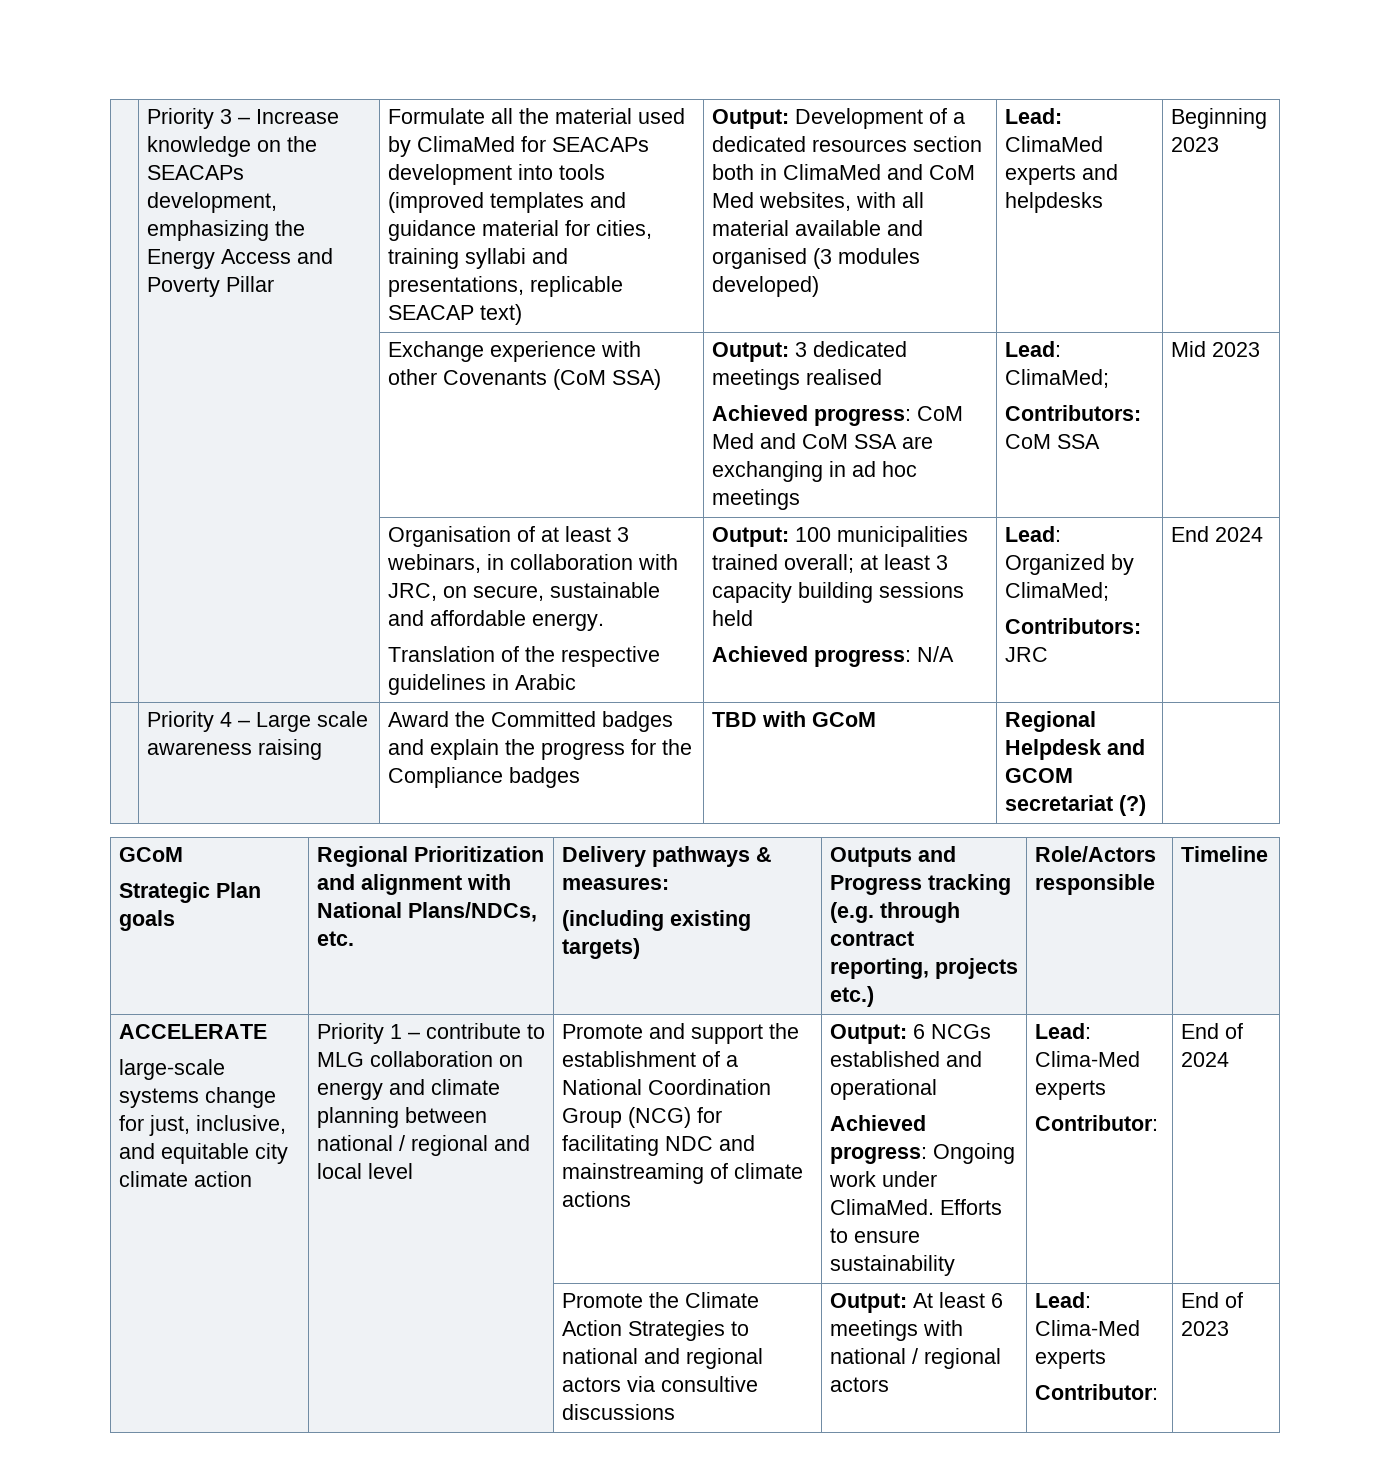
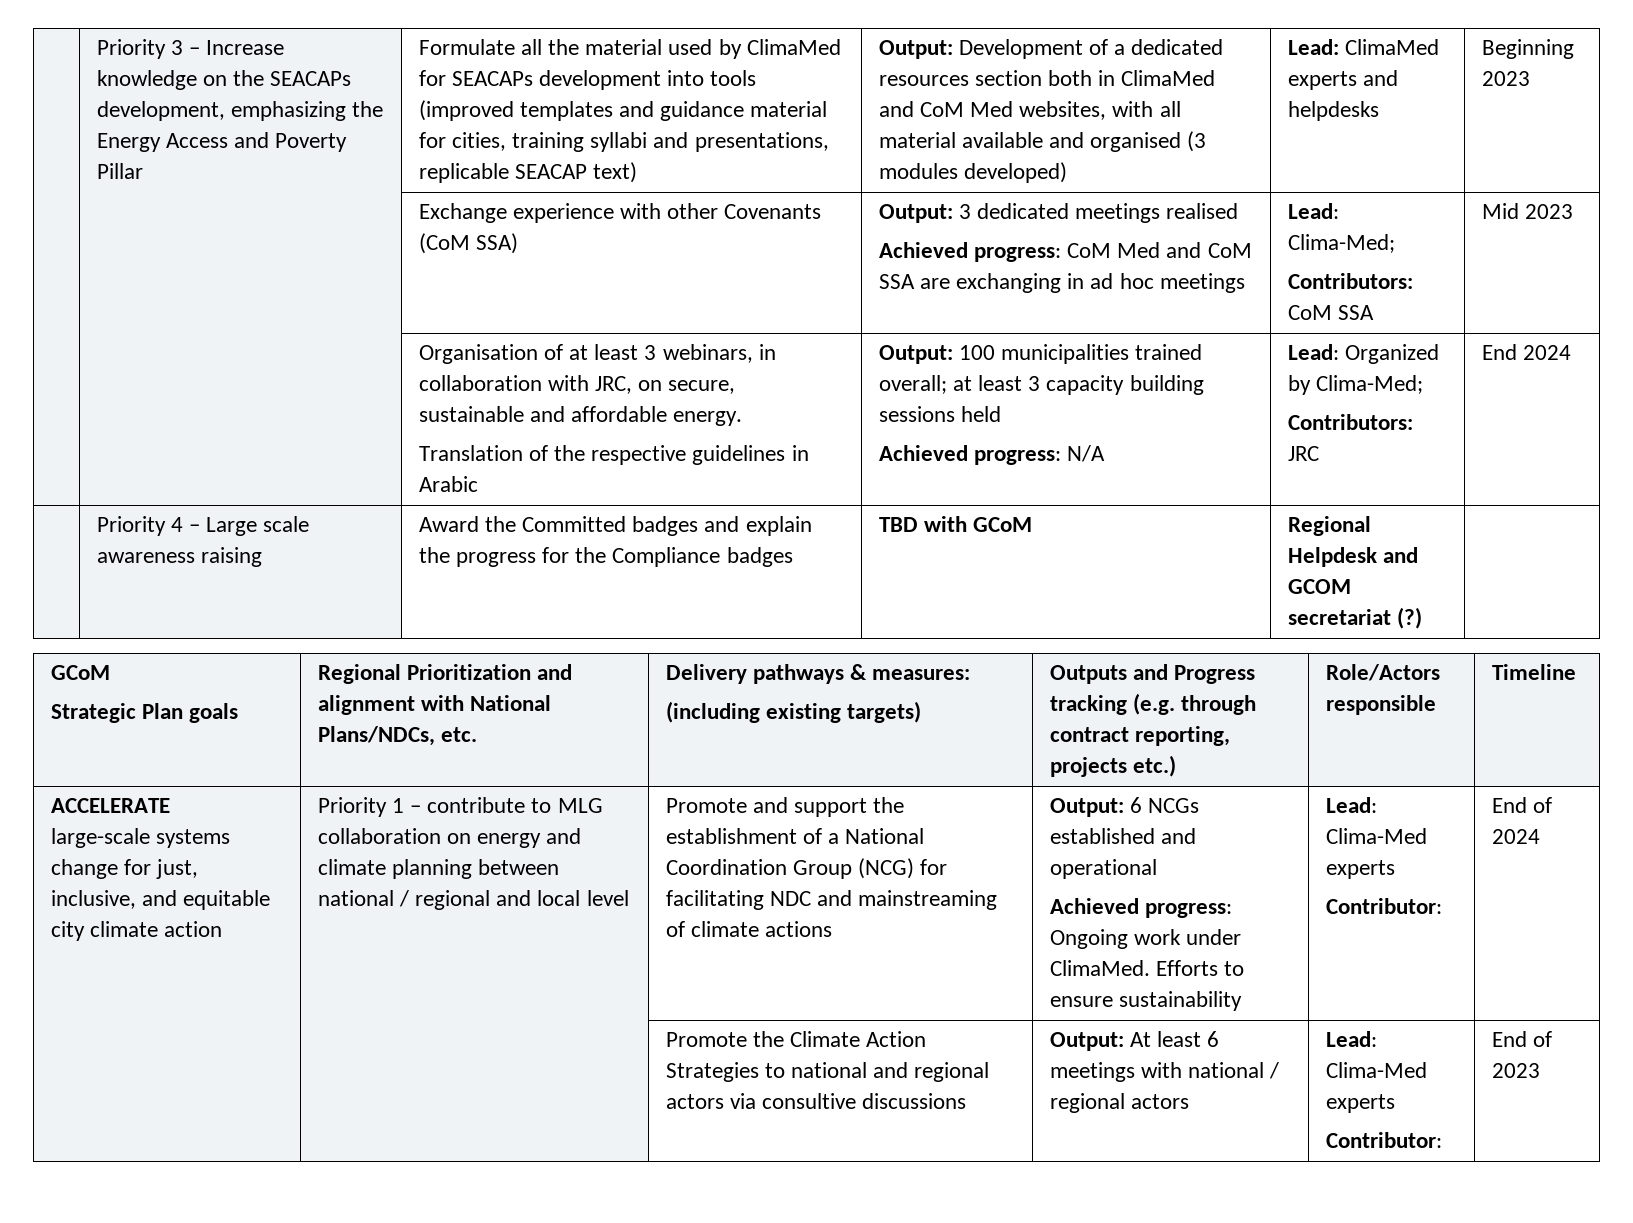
[1004,369,1109,388] ClimaMed; -> [1287,234,1395,253] Clima-Med;
[1004,582,1109,601] ClimaMed; -> [1315,375,1423,394] Clima-Med;

